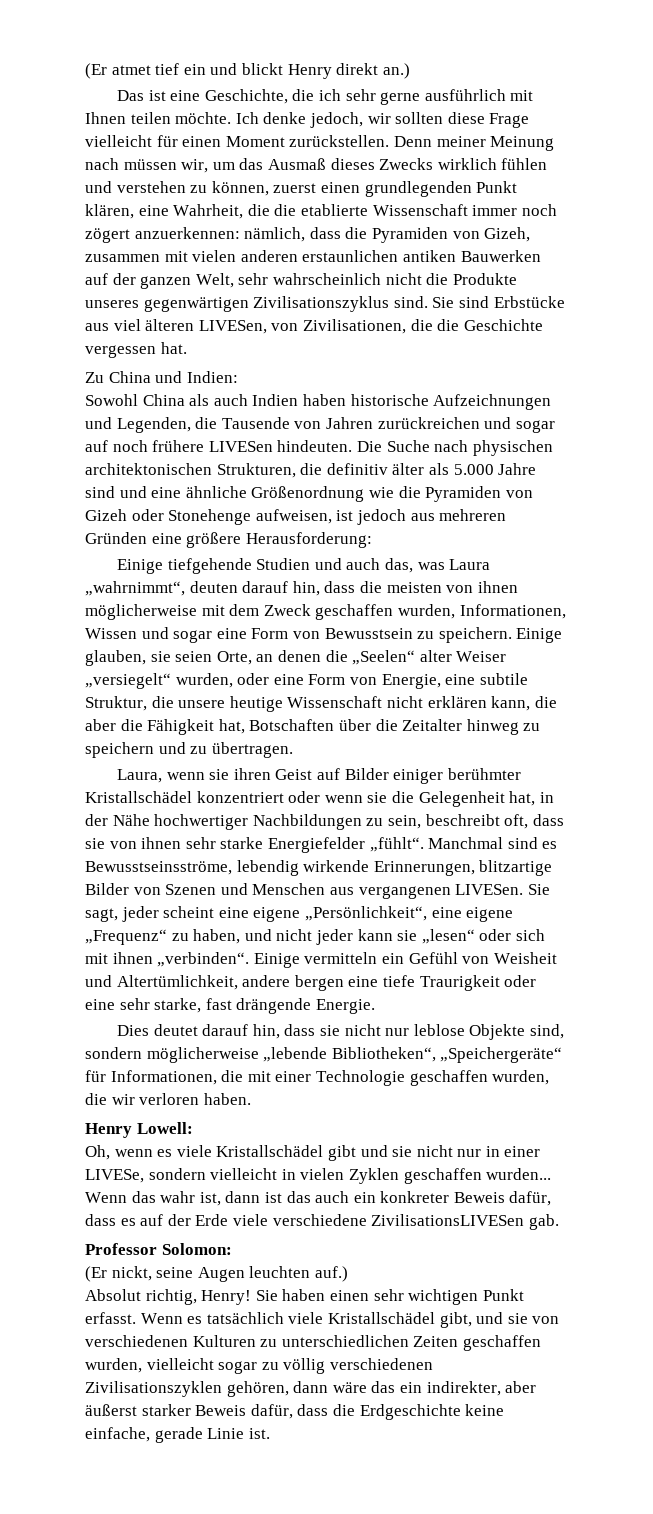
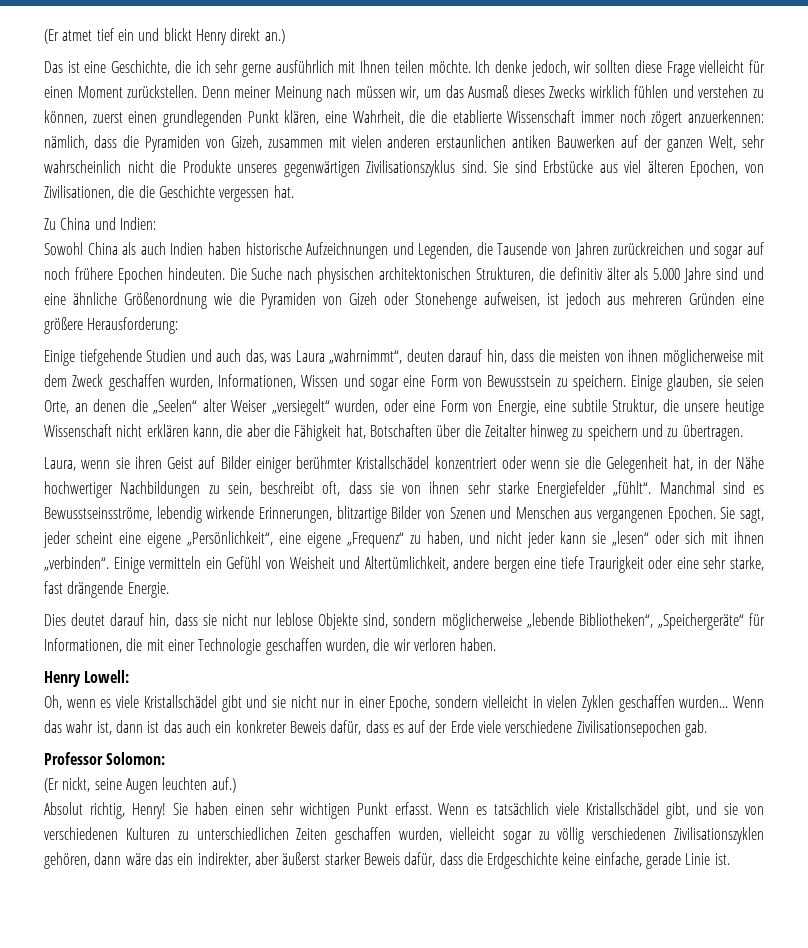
[198,320,267,334] LIVESen, -> [690,160,739,177] Epochen,
[208,441,273,452] LIVESen -> [117,267,163,284] Epochen
[455,884,524,895] LIVESen. -> [667,506,716,523] Epochen.
[85,1169,144,1183] LIVESe, -> [389,695,431,712] Epoche,
[371,1214,525,1226] ZivilisationsLIVESen -> [576,720,681,737] Zivilisationsepochen

